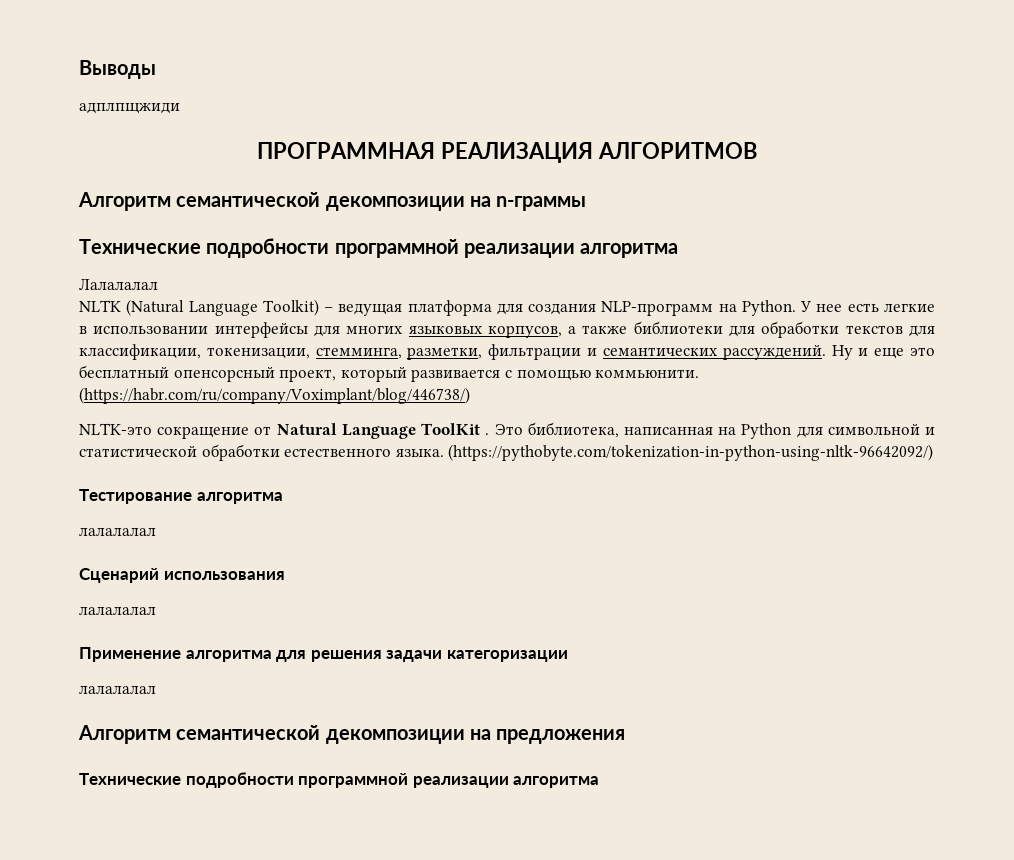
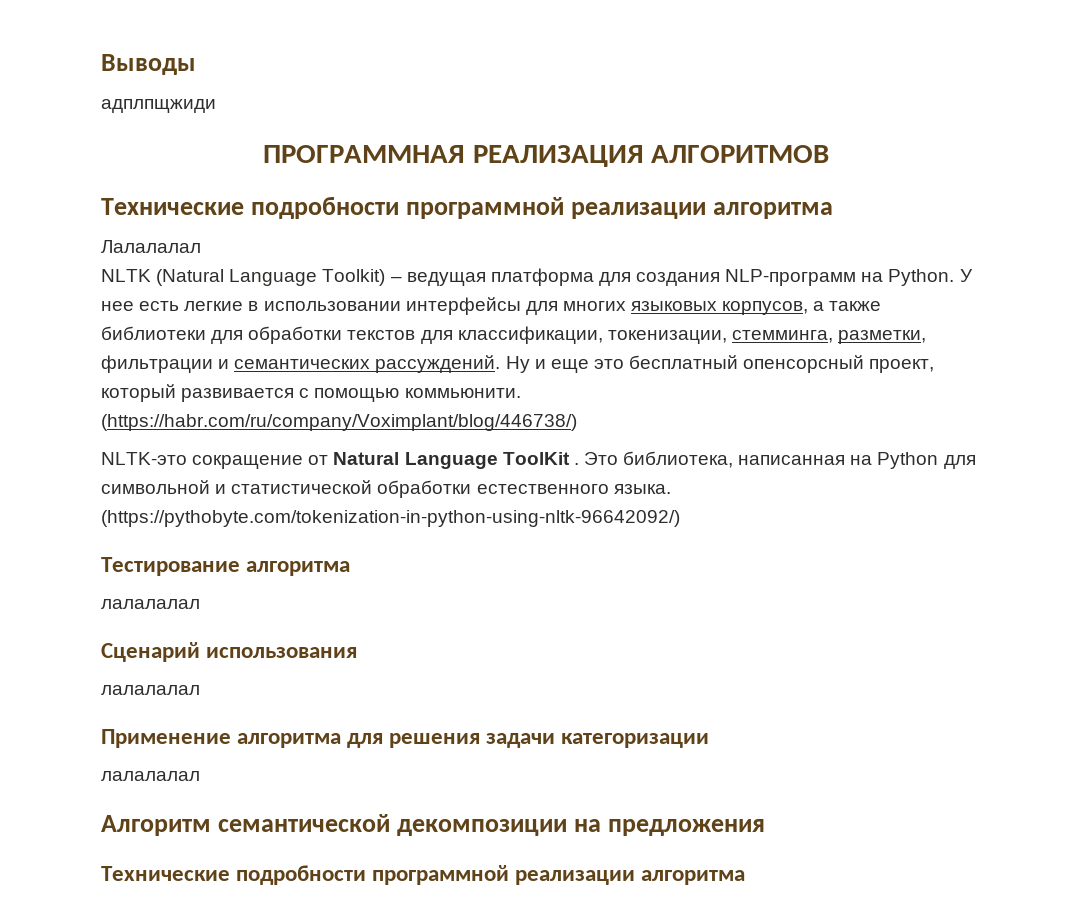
[78,192,587,211] // Алгоритм семантической декомпозиции на n-граммы -> (830, 154) none

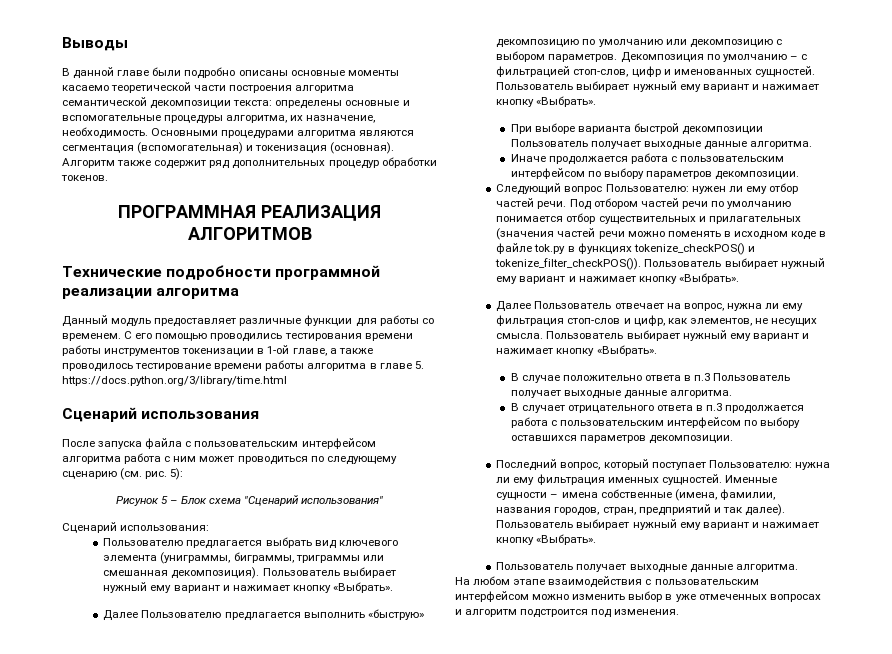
[101,99,216,113] адплпщжиди -> [62,67,399,79] [62,82,355,93] [62,97,410,109] [62,115,376,124] [62,127,415,139] [62,142,395,154] [62,157,437,169] [61,175,108,181] В данной главе были подробно описаны основные моменты касаемо теоретической части построения алгоритма семантической декомпозиции текста: определены основные и вспомогательные процедуры алгоритма, их назначение, необходимость. Основными процедурами алгоритма являются сегментация (вспомогательная) и токенизация (основная). Алгоритм также содержит ряд дополнительных процедур обработки токенов.
[101,240,201,253] [101,268,973,286] [101,297,882,315] [101,326,927,344] [101,355,935,373] [101,384,521,402] [101,414,577,431] [101,451,976,469] [101,480,671,498] [101,510,680,527] [101,557,351,576] [101,599,200,609] [101,642,358,662] [101,685,200,695] [101,729,710,748] [101,771,200,781] [101,814,765,836] [101,865,746,885] Лалалалал // NLTK (Natural Language Toolkit) – ведущая платформа для создания NLP-программ на Python. У нее есть легкие в использовании интерфейсы для многих языковых корпусов, а также библиотеки для обработки текстов для классификации, токенизации, стемминга, разметки, фильтрации и семантических рассуждений. Ну и еще это бесплатный опенсорсный проект, который развивается с помощью коммьюнити. (https://habr.com/ru/company/Voximplant/blog/446738/) // NLTK-это сокращение от Natural Language ToolKit . Это библиотека, написанная на Python для символьной и статистической обработки естественного языка. (https://pythobyte.com/tokenization-in-python-using-nltk-96642092/) // Тестирование алгоритма // лалалалал // Сценарий использования // лалалалал // Применение алгоритма для решения задачи категоризации // лалалалал // Алгоритм семантической декомпозиции на предложения // Технические подробности программной реализации алгоритма -> [62,315,434,327] [62,331,413,342] [62,345,373,356] [62,360,424,372] [62,376,287,386] [62,407,260,422] [62,438,376,449] [62,453,397,465] [62,468,184,480] [116,495,383,506] [62,522,210,533] [103,537,398,549] [103,552,384,564] [103,567,396,579] [103,582,393,593] [103,609,424,621] [496,39,782,48] [496,51,807,63] [496,66,815,77] [496,81,819,92] [496,96,597,107] [510,123,764,135] [510,139,813,150] [510,153,785,165] [510,168,800,180] [496,183,798,195] [496,198,792,210] [496,213,801,224] [496,228,827,240] [496,243,755,255] [495,258,825,270] [496,273,739,284] [496,301,804,312] [496,315,818,326] [496,330,809,341] [496,345,657,356] [510,373,791,383] [510,390,733,399] [510,403,805,414] [510,417,801,428] [510,435,733,444] [496,459,830,471] [496,474,777,485] [496,489,775,501] [496,504,785,516] [496,519,819,530] [496,534,597,545] [496,562,798,573] [455,576,759,588] [455,591,821,602] [455,609,680,618] Данный модуль предоставляет различные функции для работы со временем. С его помощью проводились тестирования времени работы инструментов токенизации в 1-ой главе, а также проводилось тестирование времени работы алгоритма в главе 5. https://docs.python.org/3/library/time.html // Сценарий использования // После запуска файла с пользовательским интерфейсом алгоритма работа с ним может проводиться по следующему сценарию (см. рис. 5): // Рисунок 5 – Блок схема "Сценарий использования" // Сценарий использования: // Пользователю предлагается выбрать вид ключевого элемента (униграммы, биграммы, триграммы или смешанная декомпозиция). Пользователь выбирает нужный ему вариант и нажимает кнопку «Выбрать». // Далее Пользователю предлагается выполнить «быструю» декомпозицию по умолчанию или декомпозицию с выбором параметров. Декомпозиция по умолчанию – с фильтрацией стоп-слов, цифр и именованных сущностей. Пользователь выбирает нужный ему вариант и нажимает кнопку «Выбрать». // При выборе варианта быстрой декомпозиции Пользователь получает выходные данные алгоритма. // Иначе продолжается работа с пользовательским интерфейсом по выбору параметров декомпозиции. // Следующий вопрос Пользователю: нужен ли ему отбор частей речи. Под отбором частей речи по умолчанию понимается отбор существительных и прилагательных (значения частей речи можно поменять в исходном коде в файле tok.py в функциях tokenize_checkPOS() и tokenize_filter_checkPOS()). Пользователь выбирает нужный ему вариант и нажимает кнопку «Выбрать». // Далее Пользователь отвечает на вопрос, нужна ли ему фильтрация стоп-слов и цифр, как элементов, не несущих смысла. Пользователь выбирает нужный ему вариант и нажимает кнопку «Выбрать». // В случае положительно ответа в п.3 Пользователь получает выходные данные алгоритма. // В случает отрицательного ответа в п.3 продолжается работа с пользовательским интерфейсом по выбору оставшихся параметров декомпозиции. // Последний вопрос, который поступает Пользователю: нужна ли ему фильтрация именных сущностей. Именные сущности – имена собственные (имена, фамилии, названия городов, стран, предприятий и так далее). Пользователь выбирает нужный ему вариант и нажимает кнопку «Выбрать». // Пользователь получает выходные данные алгоритма. // На любом этапе взаимодействия с пользовательским интерфейсом можно изменить выбор в уже отмеченных вопросах и алгоритм подстроится под изменения.

